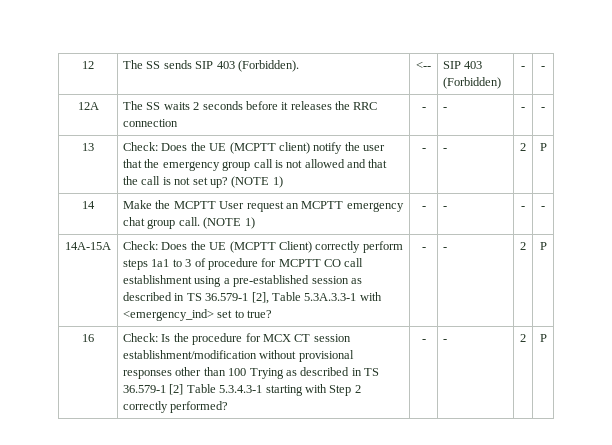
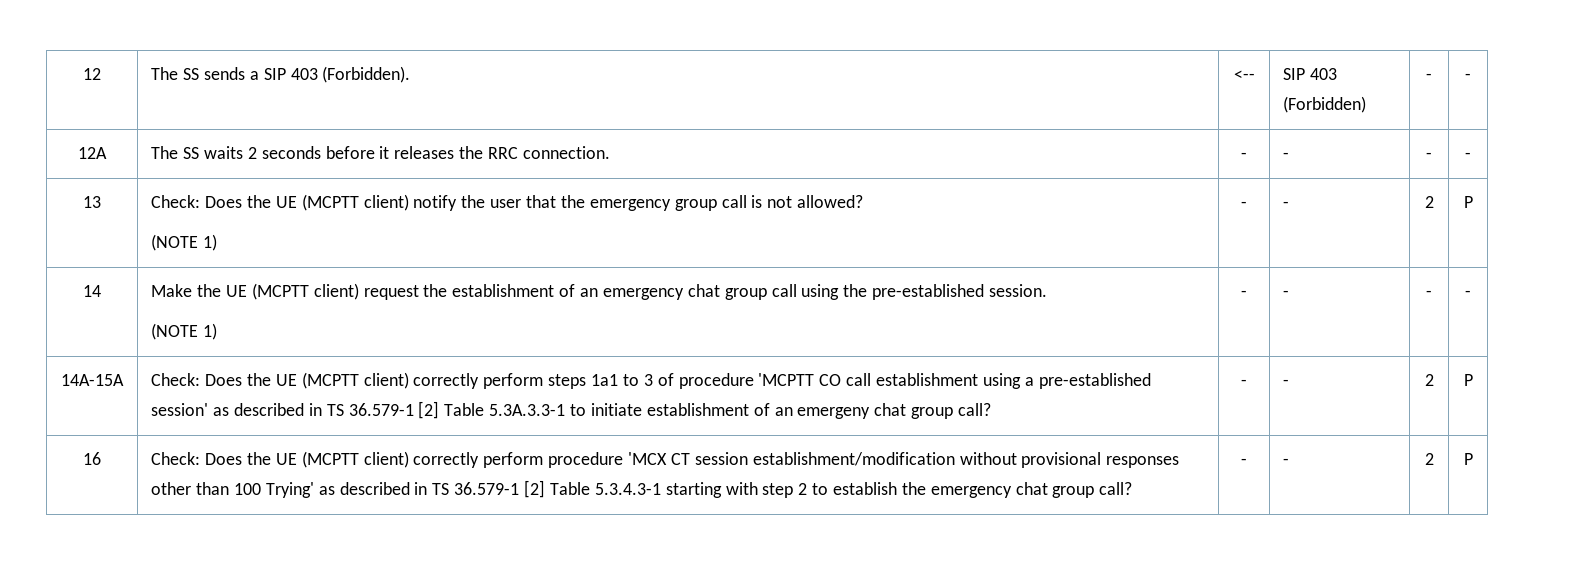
(192, 64) none -> [249,71,259,80] a
[123,119,179,127] connection -> [522,146,610,159] connection.
[304,159,388,168] [123,176,228,188] allowed and that the call is not set up? -> [797,195,864,208] allowed? //
[173,201,404,212] [123,217,200,229] MCPTT User request an MCPTT emergency chat group call. -> [226,283,1047,300] UE (MCPTT client) request the establishment of an emergency chat group call using the pre-established session. //
[278,241,312,253] Client) -> [363,372,409,389] client)
[261,258,321,267] for MCPTT -> [758,373,815,386] 'MCPTT
[311,276,362,284] [123,292,269,304] session as described in TS 36.579-1 [2], -> [151,401,440,419] session' as described in TS 36.579-1 [2]
[359,292,382,301] [123,309,273,321] with <emergency_ind> set to true? -> [570,403,991,419] to initiate establishment of an emergeny chat group call?
[161,333,291,345] Is the procedure for MCX -> [205,451,668,468] Does the UE (MCPTT client) correctly perform procedure 'MCX
[249,368,284,379] Trying -> [265,482,314,498] Trying'
[329,385,361,396] [123,401,229,413] Step 2 correctly performed? -> [762,482,1133,498] step 2 to establish the emergency chat group call?

